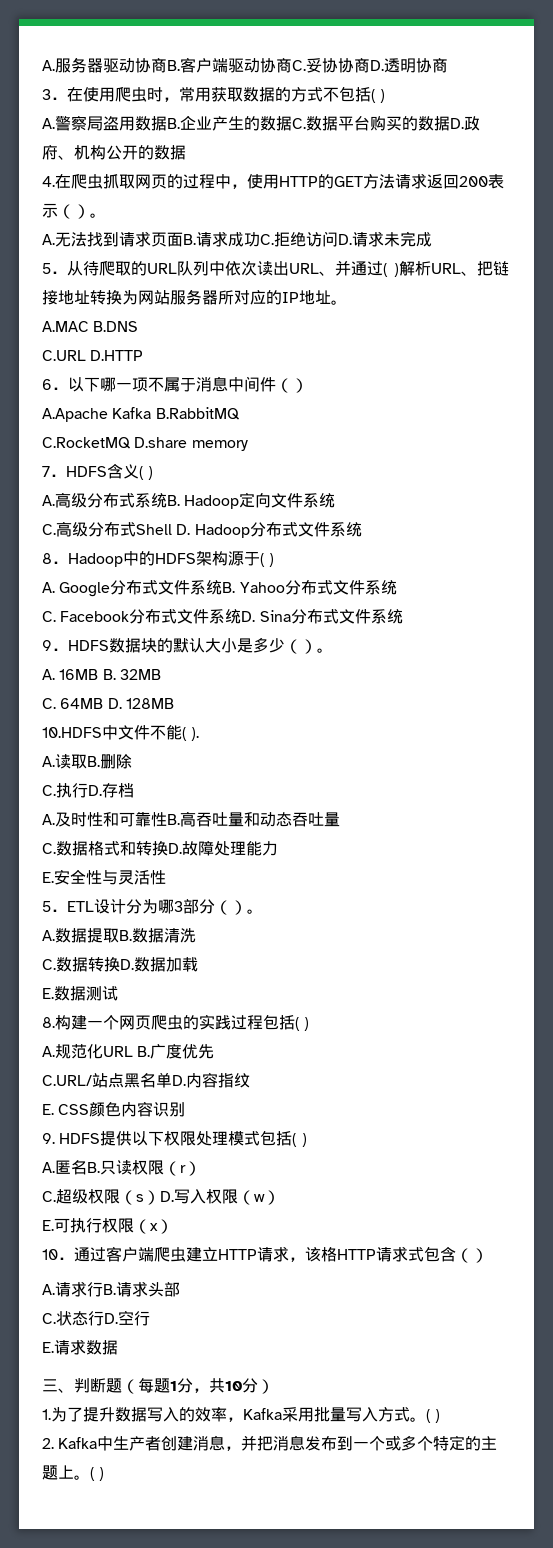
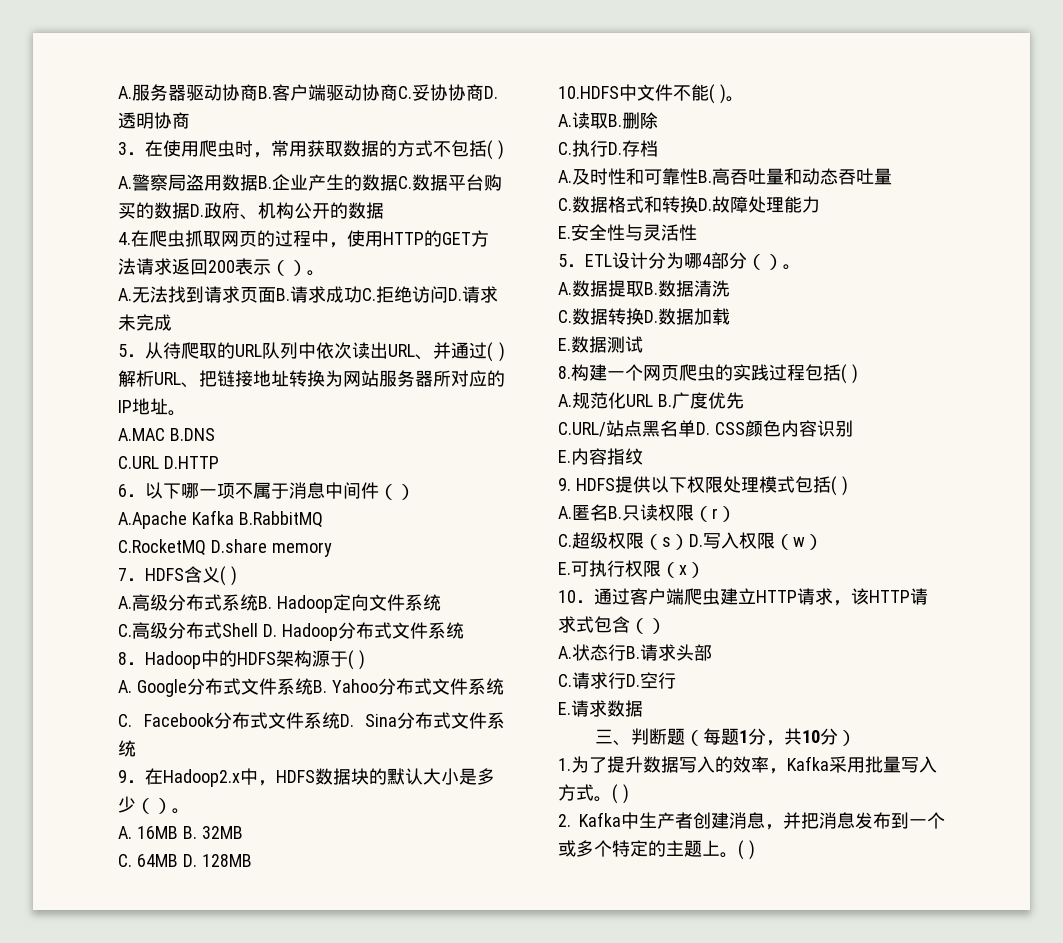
(68, 649) none -> [145,768,276,787] 在Hadoop2.x中，
[191,727,200,741] ). -> [719,84,744,104] )。
[174,901,183,912] 3 -> [702,254,711,267] 4
[186,1072,250,1088] [42,1104,54,1115] 内容指纹 // E. -> (710, 428) none
(186, 1109) none -> [558,448,643,465] // E.内容指纹
[321,1247,337,1262] 格 -> (869, 596) none
[55,1281,87,1297] 请求 -> [572,644,608,661] 状态
[56,1311,88,1326] 状态 -> [572,672,608,689] 请求

